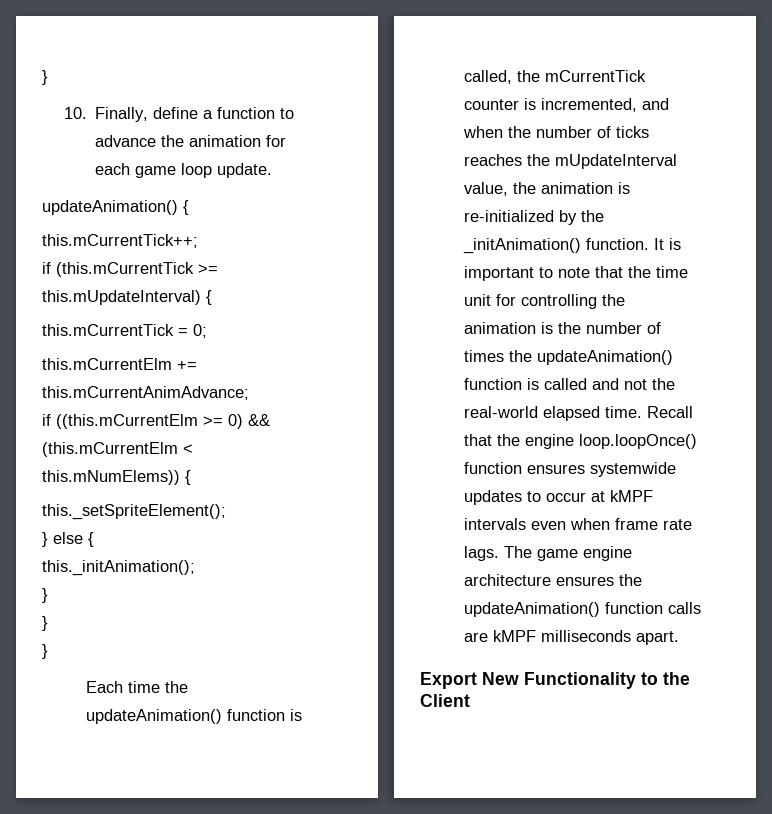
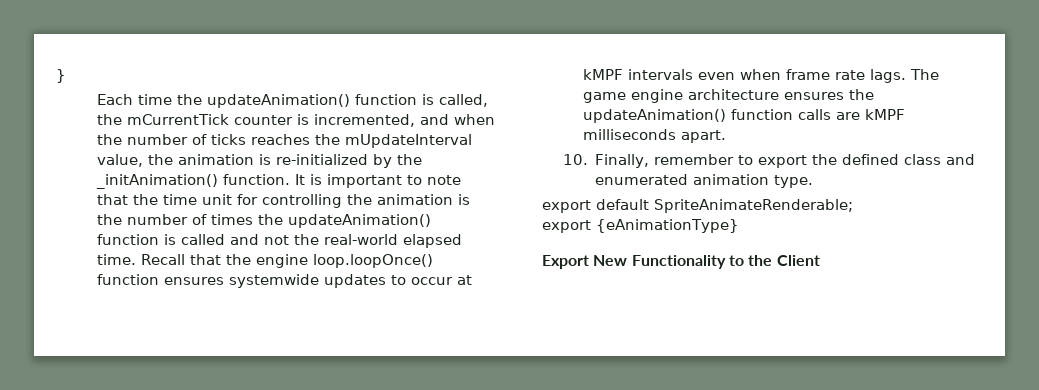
[42,70,48,85] [63,107,295,122] [95,135,287,147] [95,163,273,178] [42,200,189,215] [42,234,198,248] [42,262,218,277] [42,290,212,305] [42,324,207,338] [42,358,197,370] [42,386,249,400] [42,414,270,429] [42,442,193,457] [42,470,191,485] [42,504,226,520] [42,532,94,547] [42,560,195,576] [42,588,48,603] [42,616,48,631] [42,644,48,659] } // 10. Finally, define a function to advance the animation for each game loop update. // updateAnimation() { // this.mCurrentTick++; // if (this.mCurrentTick >= this.mUpdateInterval) { // this.mCurrentTick = 0; // this.mCurrentElm += this.mCurrentAnimAdvance; // if ((this.mCurrentElm >= 0) && (this.mCurrentElm < this.mNumElems)) { // this._setSpriteElement(); // } else { // this._initAnimation(); // } // } // } -> [56,69,66,83] }
(679, 638) none -> [562,154,976,168] [595,174,814,188] [542,199,853,213] [542,219,739,233] // 10. Finally, remember to export the defined class and enumerated animation type. // export default SpriteAnimateRenderable; // export {eAnimationType}

